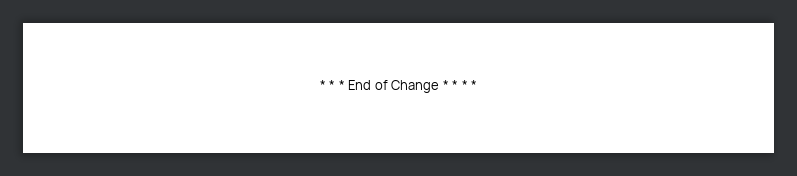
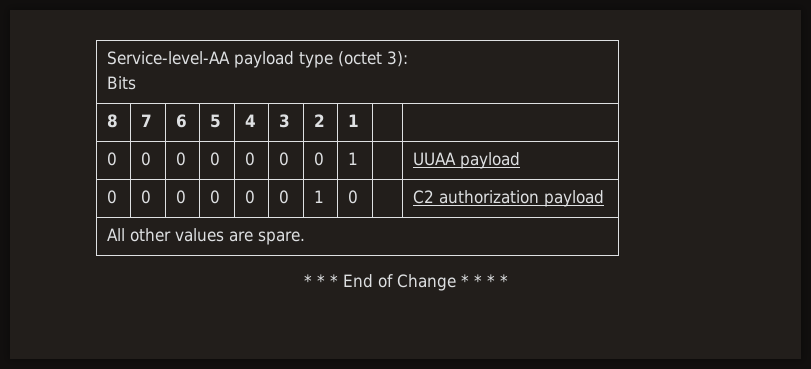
(319, 85) none -> [107,51,409,68] [107,76,137,90] [107,114,119,128] [141,114,153,127] [176,114,188,128] [210,114,222,128] [245,114,257,127] [279,114,291,128] [314,114,326,127] [348,114,360,127] [107,152,118,166] [141,152,152,166] [176,152,187,166] [210,152,221,166] [245,152,256,166] [279,152,290,166] [314,152,325,166] [348,152,359,165] [413,152,521,169] [107,190,118,204] [141,190,152,204] [176,190,187,204] [210,190,221,204] [245,190,256,204] [279,190,290,204] [314,190,325,203] [348,190,359,204] [413,190,605,207] [107,228,306,245] Service-level-AA payload type (octet 3): // Bits // 8 | 7 | 6 | 5 | 4 | 3 | 2 | 1 | | // 0 | 0 | 0 | 0 | 0 | 0 | 0 | 1 | | UUAA payload // 0 | 0 | 0 | 0 | 0 | 0 | 1 | 0 | | C2 authorization payload // All other values are spare. //

